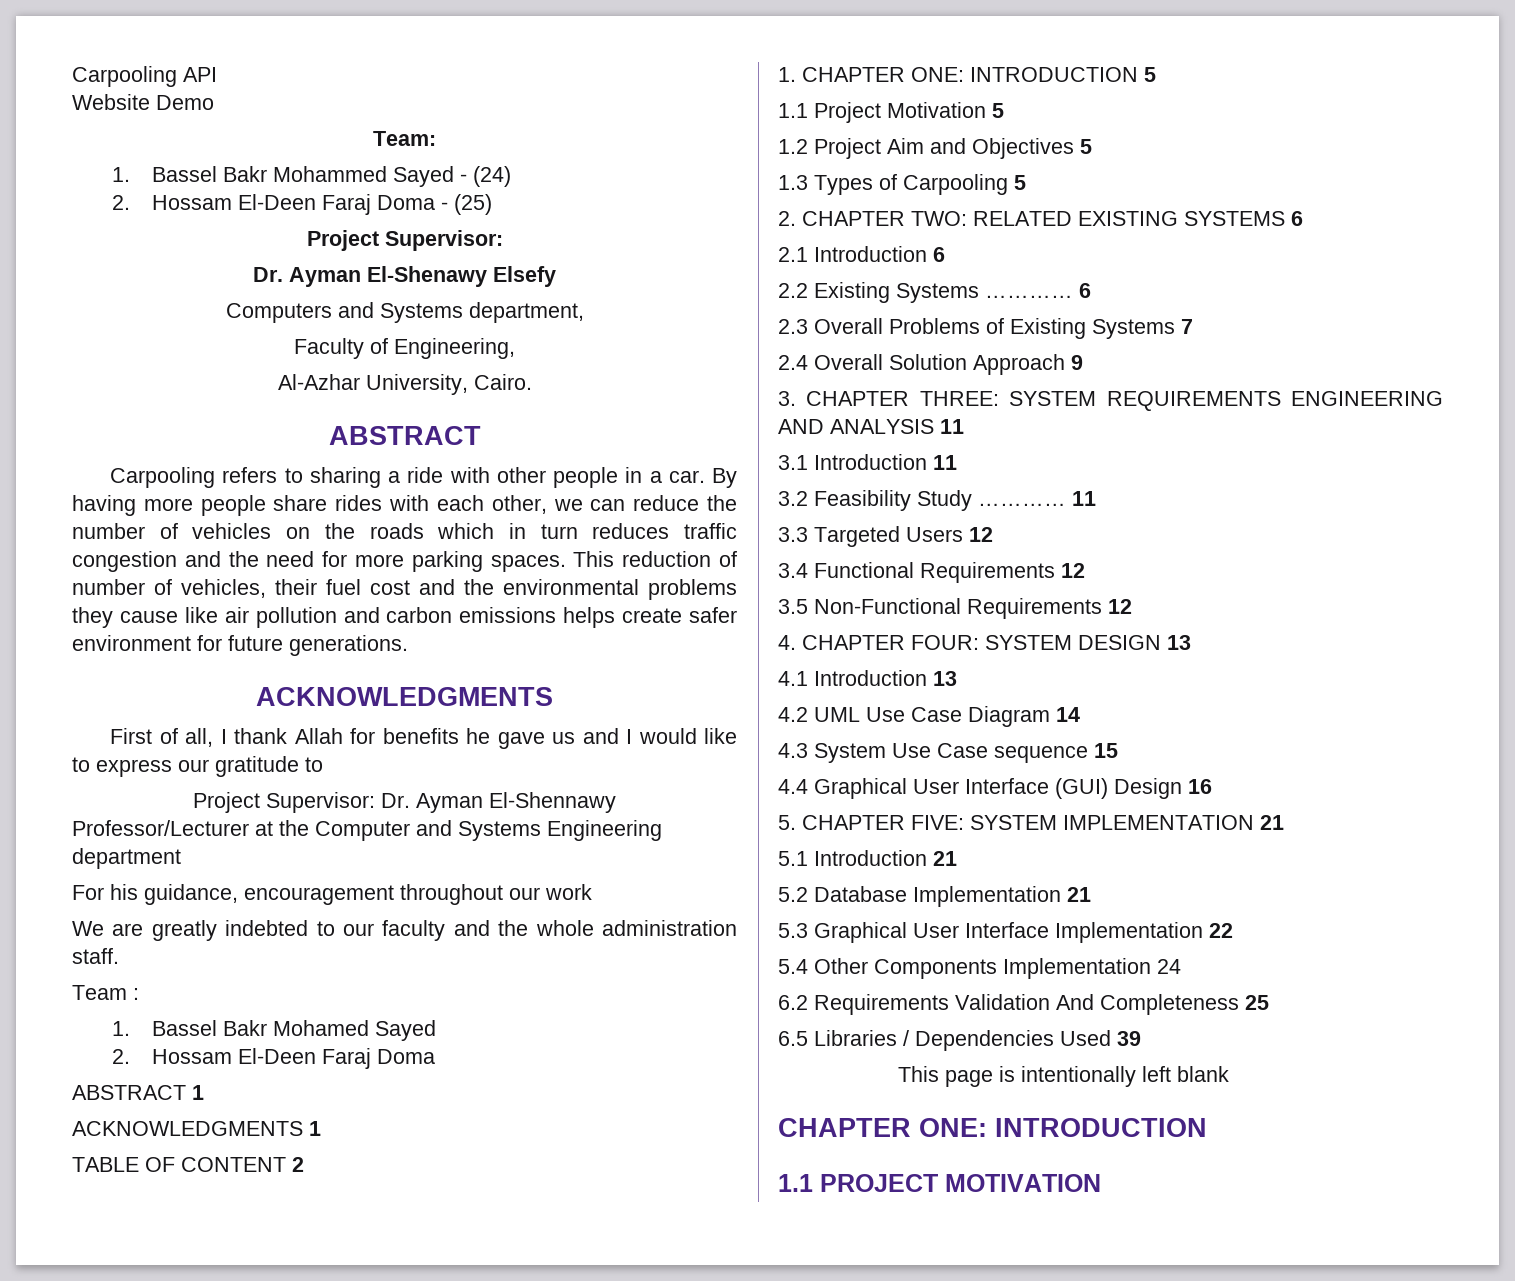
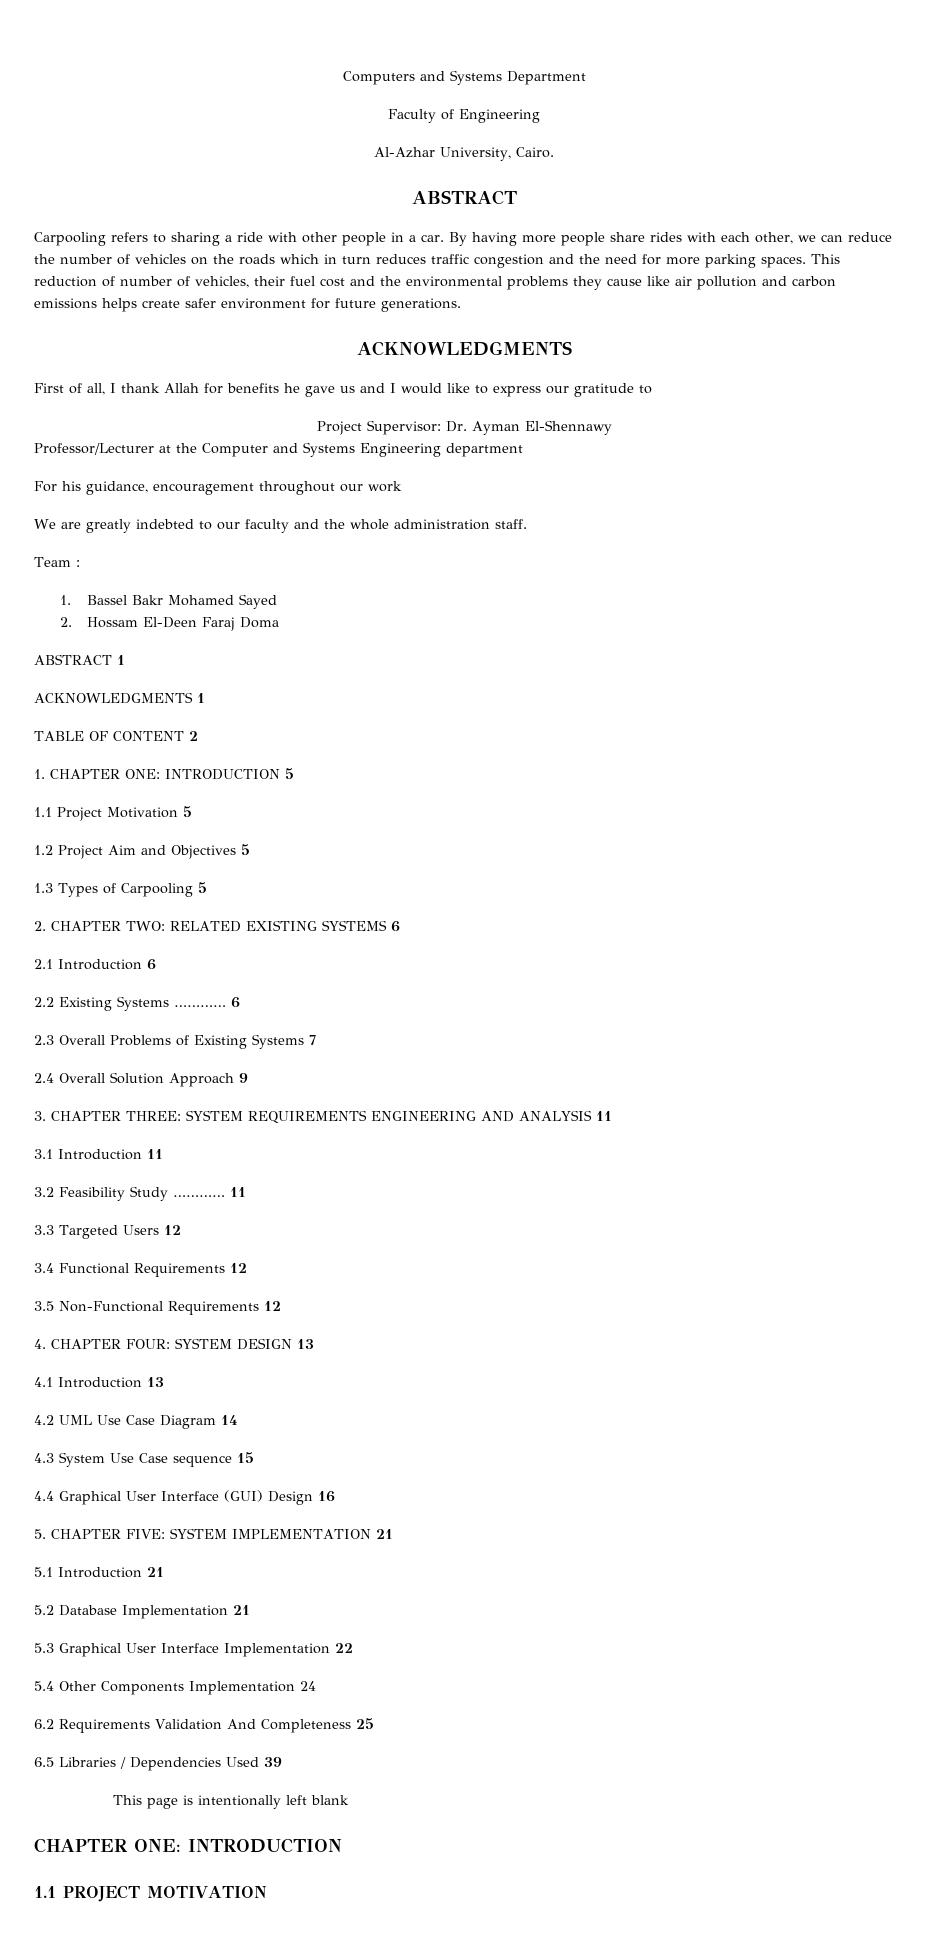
[72,66,217,87] [72,94,214,110] [373,131,436,146] [111,166,511,187] [111,194,492,215] [306,230,503,251] [253,266,556,287] Carpooling API // Website Demo // Team: // 1. Bassel Bakr Mohammed Sayed - (24) // 2. Hossam El-Deen Faraj Doma - (25) // Project Supervisor: // Dr. Ayman El-Shenawy Elsefy // -> (342, 78) none
[468,302,584,323] department, -> [506,71,586,85] Department
[394,338,515,359] Engineering, -> [459,109,540,123] Engineering

